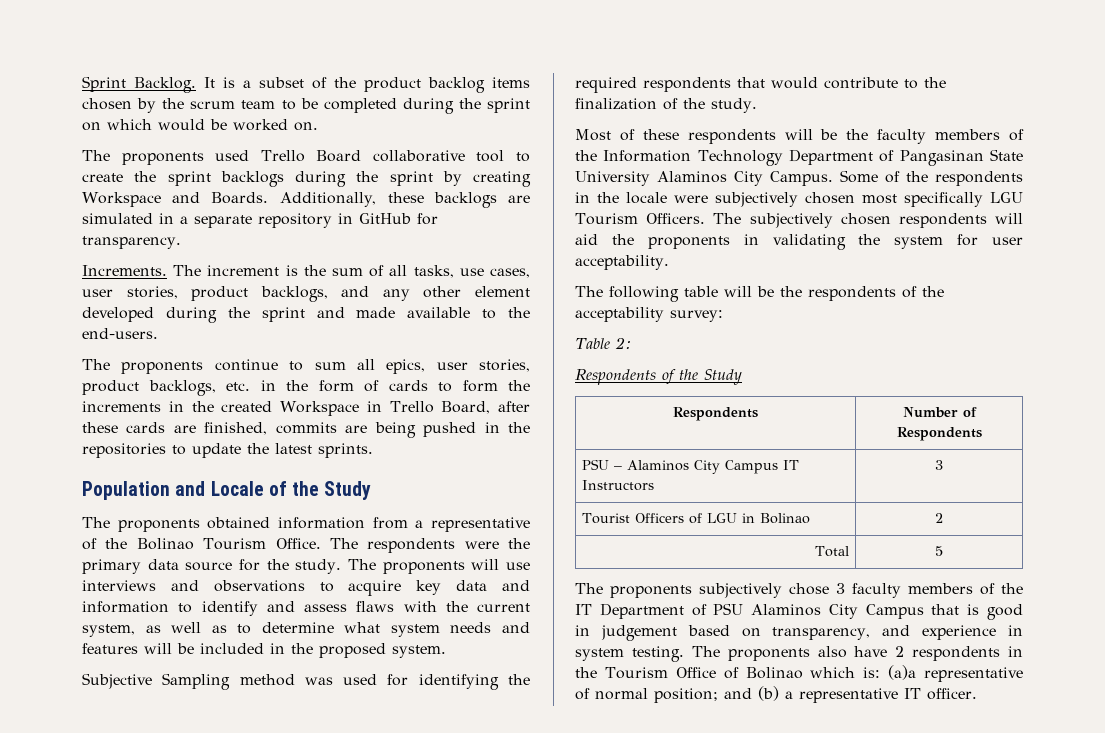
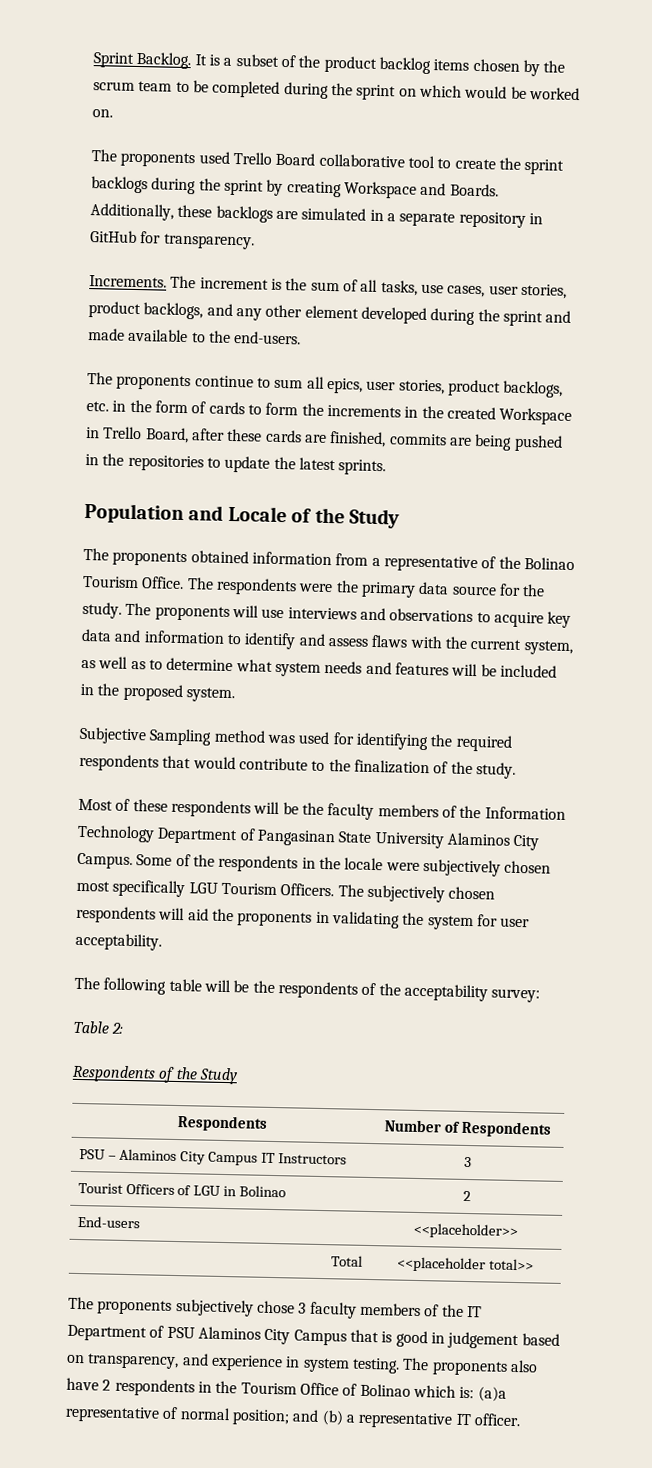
(943, 518) none -> [76,1215,141,1229] [413,1222,518,1240] // End-users | <<placeholder>>
[935,546,943,556] 5 -> [396,1256,534,1273] <<placeholder total>>

